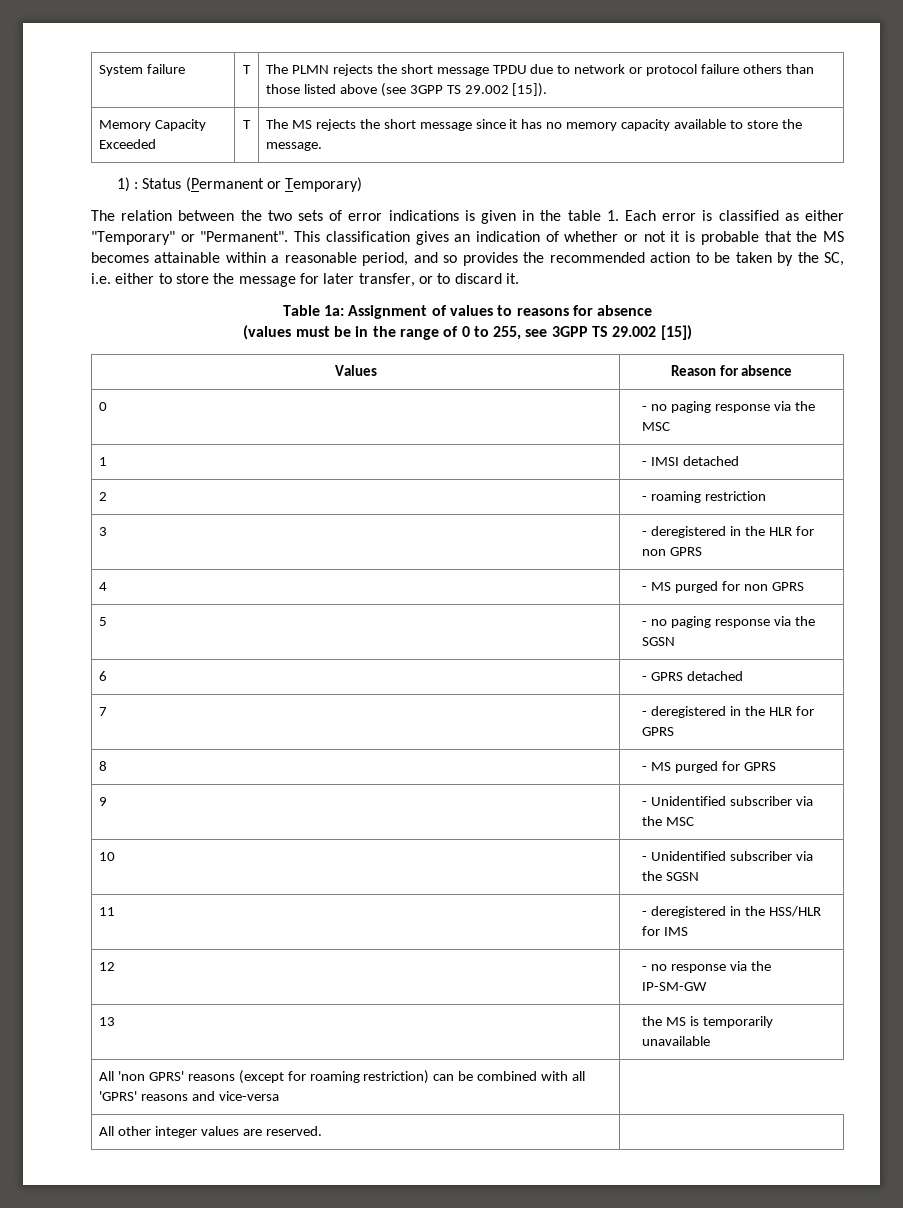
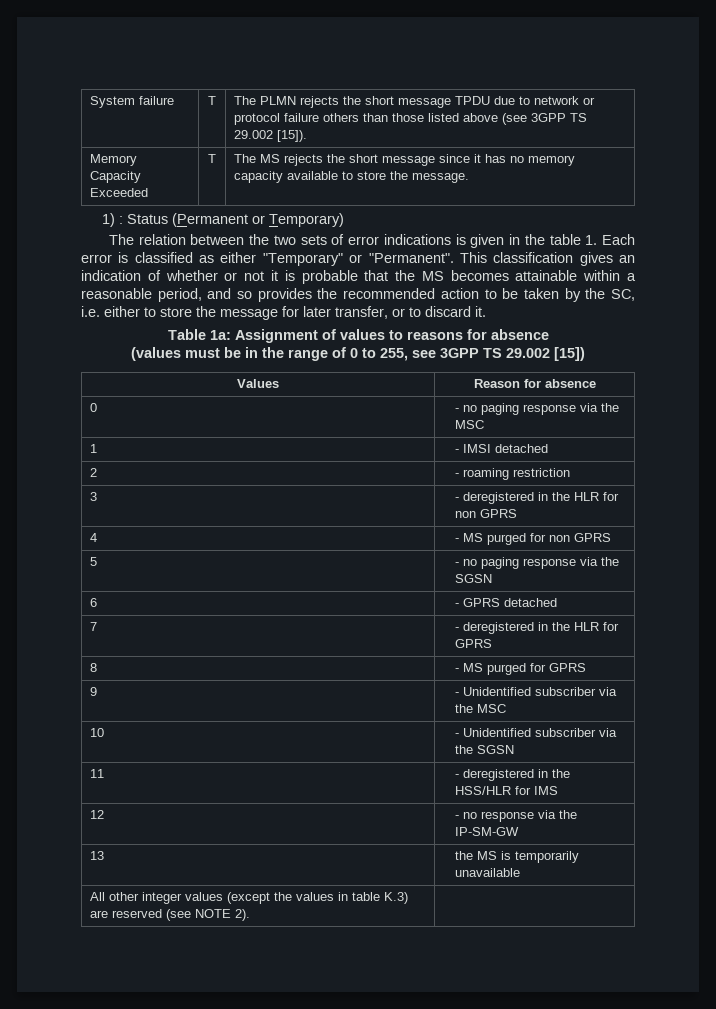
[117,1070,586,1084] [99,1091,279,1101] [99,1126,322,1138] 'non GPRS' reasons (except for roaming restriction) can be combined with all 'GPRS' reasons and vice-versa // All other integer values are reserved. -> [108,892,408,904] [89,909,250,921] other integer values (except the values in table K.3) are reserved (see NOTE 2).

